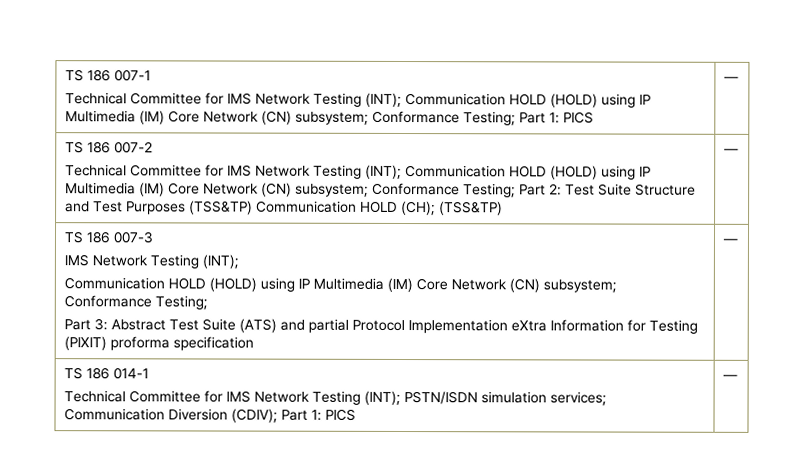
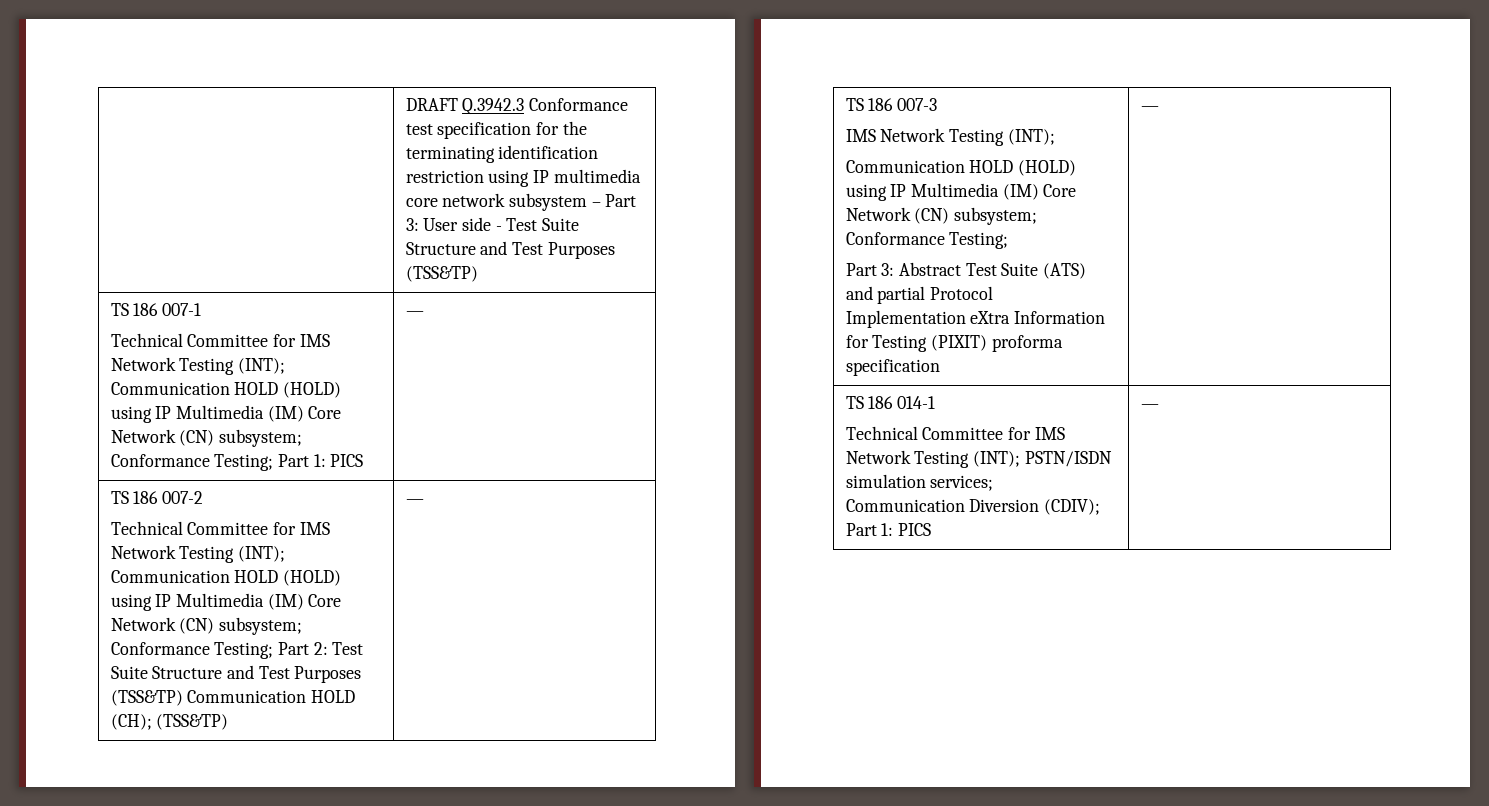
(64, 75) none -> [405,98,628,115] [405,121,587,139] [405,145,599,163] [405,169,641,187] [405,193,637,211] [405,217,580,231] [405,241,615,259] [405,266,478,282] | DRAFT Q.3942.3 Conformance test specification for the terminating identification restriction using IP multimedia core network subsystem – Part 3: User side - Test Suite Structure and Test Purposes (TSS&TP) //

